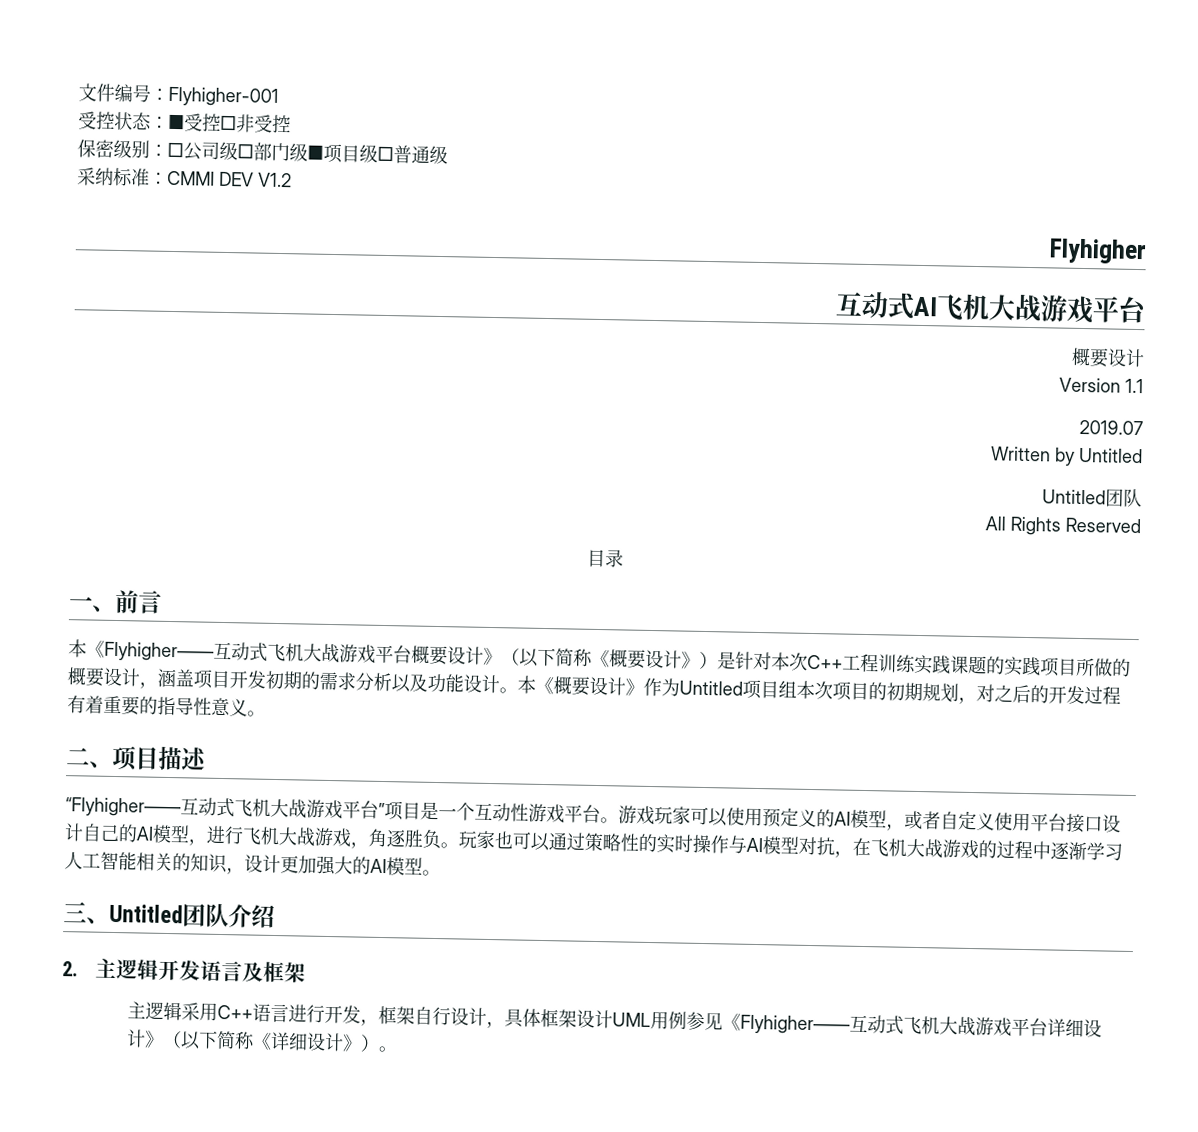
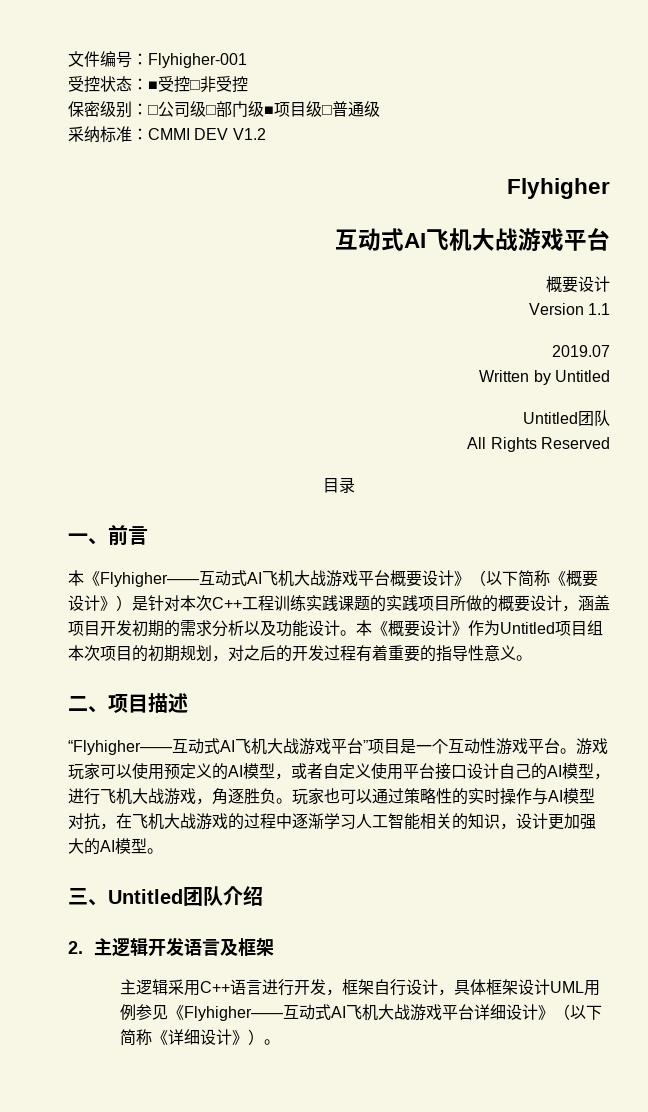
(268, 652) none -> [247,572,262,584] AI
(235, 807) none -> [220,740,235,752] AI
(905, 1025) none -> [331,1006,347,1018] AI

